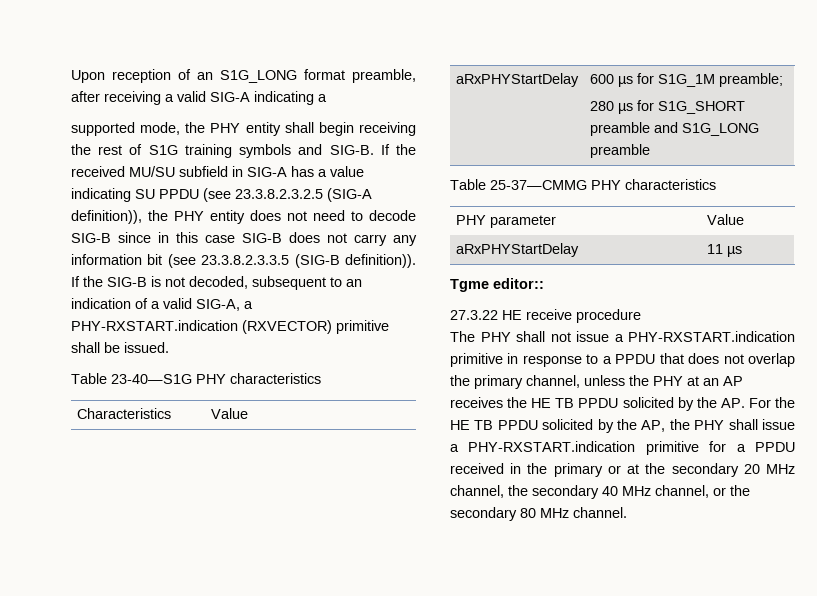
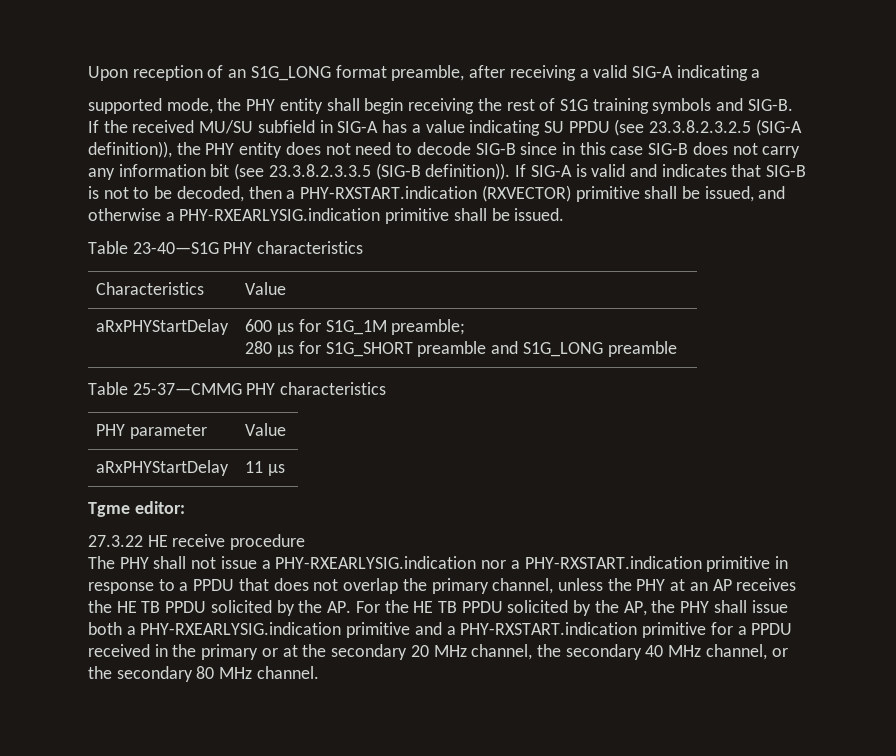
[83,276,362,290] [71,298,240,311] the SIG-B is not decoded, subsequent to an indication of a valid SIG-A, -> [530,164,807,177] [88,186,282,202] SIG-A is valid and indicates that SIG-B is not to be decoded, then
(120, 347) none -> [704,186,786,202] [88,208,510,224] issued, and otherwise a PHY-RXEARLYSIG.indication primitive shall be
[493,278,544,289] editor:: -> [134,501,185,514] editor:
(624, 338) none -> [275,556,520,569] PHY-RXEARLYSIG.indication nor a
(795, 424) none -> [88,622,442,638] both a PHY-RXEARLYSIG.indication primitive and

